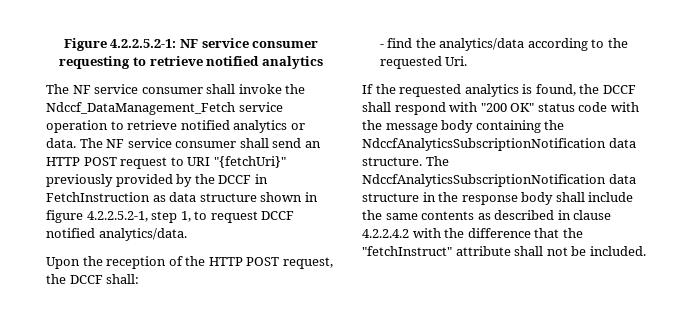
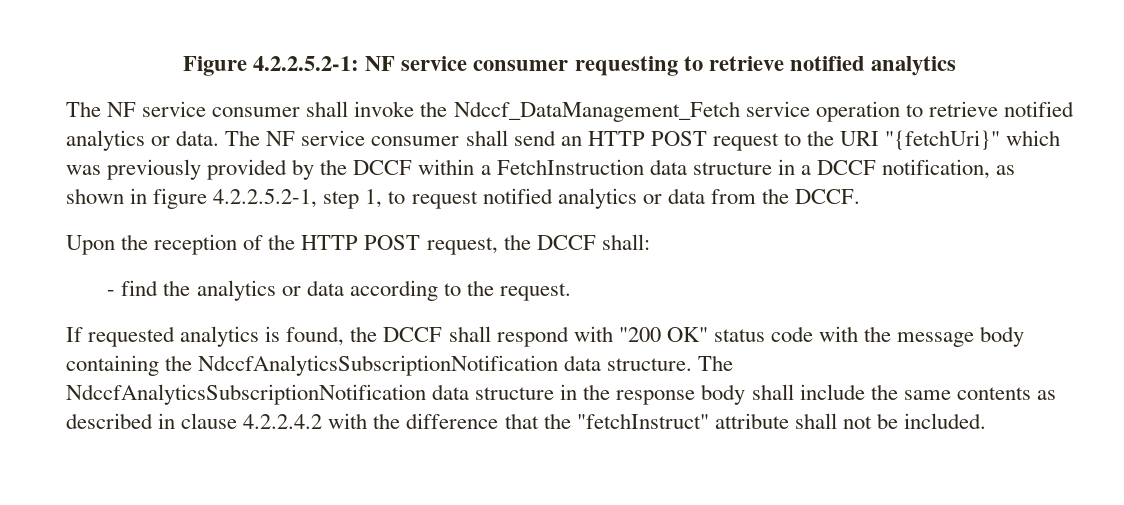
(184, 161) none -> [807,130,835,146] the
(286, 162) none -> [1006,130,1061,146] [66,165,101,175] which was
[254,174,268,184] [46,192,257,202] in FetchInstruction as data structure -> [418,159,1016,179] within a FetchInstruction data structure in a DCCF notification, as
[261,211,295,220] [46,228,187,241] DCCF notified analytics/data. -> [482,188,861,209] notified analytics or data from the DCCF.
[439,38,525,51] analytics/data -> [196,280,344,301] analytics or data
[379,56,468,69] requested Uri. -> [500,283,572,301] request.
[375,84,396,94] the -> (83, 334) none

